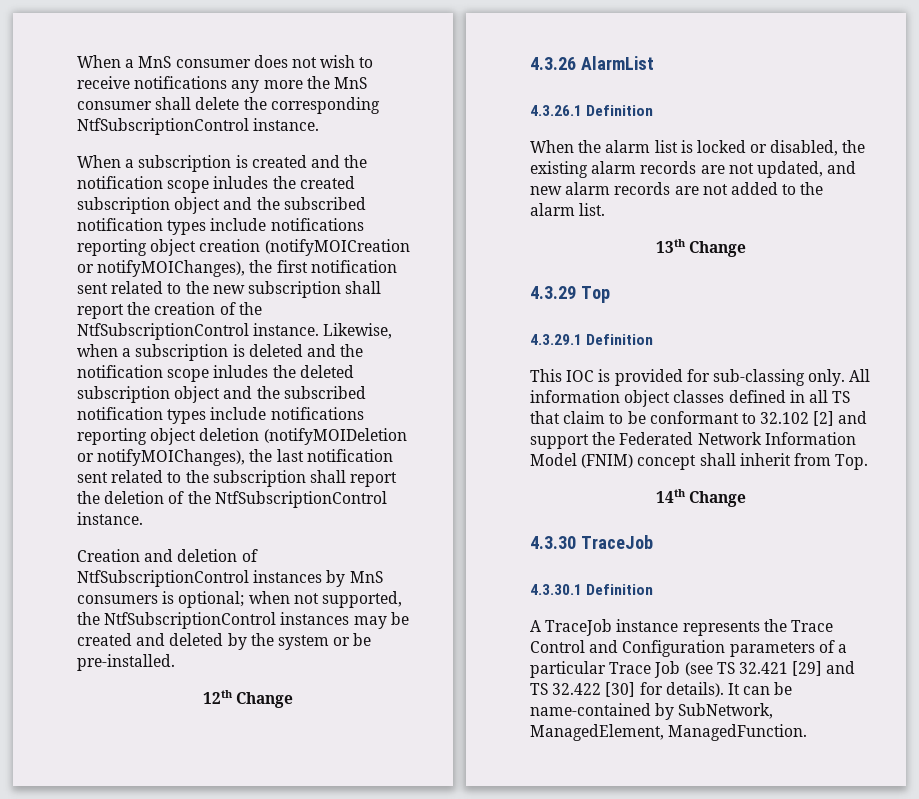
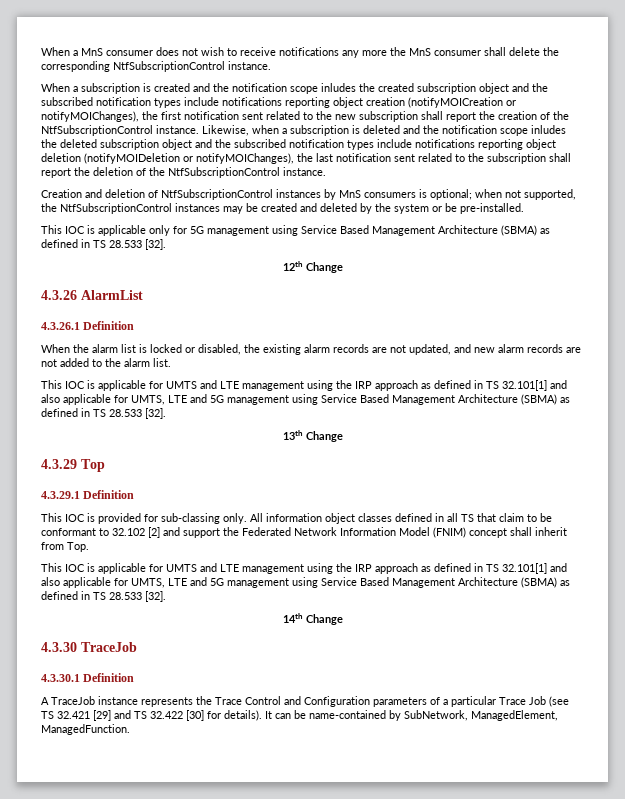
(175, 662) none -> [41,225,550,236] [41,239,166,250] // This IOC is applicable only for 5G management using Service Based Management Architecture (SBMA) as defined in TS 28.533 [32].
(606, 209) none -> [41,380,567,391] [41,394,570,405] [41,408,166,419] // This IOC is applicable for UMTS and LTE management using the IRP approach as defined in TS 32.101[1] and also applicable for UMTS, LTE and 5G management using Service Based Management Architecture (SBMA) as defined in TS 28.533 [32].
(869, 462) none -> [41,563,567,574] [41,577,570,588] [41,591,166,602] // This IOC is applicable for UMTS and LTE management using the IRP approach as defined in TS 32.101[1] and also applicable for UMTS, LTE and 5G management using Service Based Management Architecture (SBMA) as defined in TS 28.533 [32].

